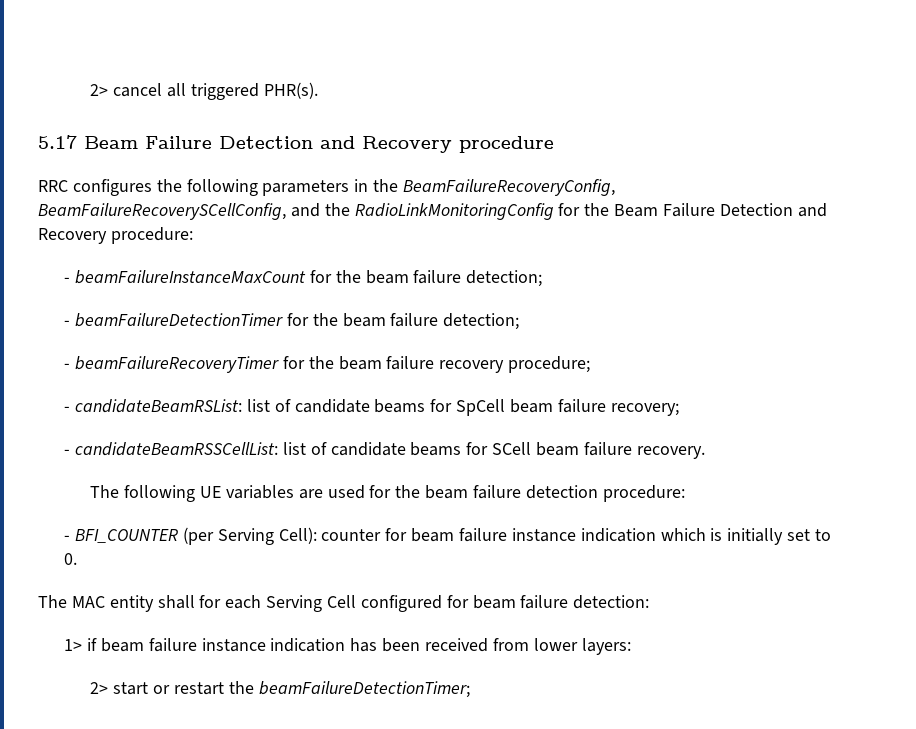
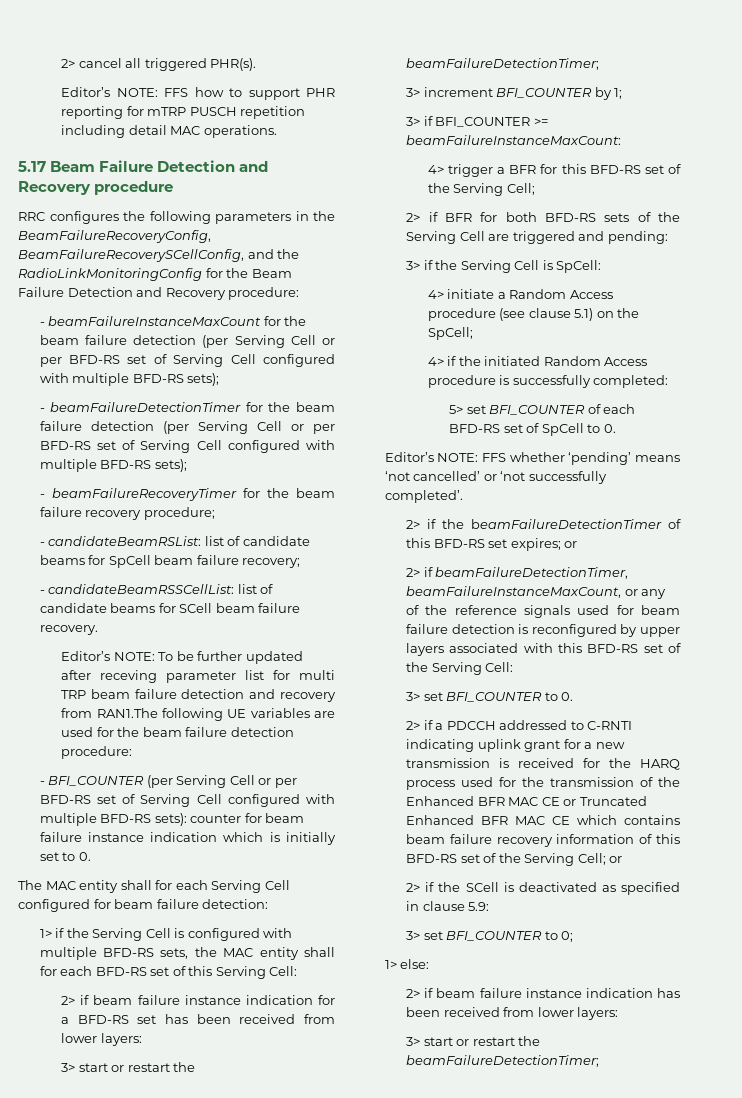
(318, 90) none -> [61,87,335,100] [61,106,306,119] [61,125,277,138] // Editor’s NOTE: FFS how to support PHR reporting for mTRP PUSCH repetition including detail MAC operations.
[466,270,543,287] detection; -> [133,335,336,348] [39,354,335,367] [39,373,220,386] detection (per Serving Cell or per BFD-RS set of Serving Cell configured with multiple BFD-RS sets);
[443,313,520,330] detection; -> [90,421,335,434] [39,440,335,453] [39,459,187,472] detection (per Serving Cell or per BFD-RS set of Serving Cell configured with multiple BFD-RS sets);
[90,485,120,498] The -> [61,651,303,664] [61,670,335,683] [61,689,336,702] [61,708,158,718] Editor’s NOTE: To be further updated after receving parameter list for multi TRP beam failure detection and recovery from RAN1.The
[278,527,317,544] Cell): -> [229,775,297,788] [39,794,335,807] [39,813,187,826] Cell or per BFD-RS set of Serving Cell configured with multiple BFD-RS sets):
(97, 644) none -> [66,928,293,941] [39,947,335,960] [39,966,298,979] [61,995,335,1005] [61,1014,335,1024] [61,1033,142,1046] [61,1062,196,1072] [406,58,600,70] [406,87,623,100] [406,116,548,127] [406,135,622,145] [427,164,681,177] [427,183,535,196] [406,212,680,222] [406,231,668,244] [406,260,602,273] [427,289,613,299] [427,308,640,321] [427,327,473,340] [427,356,648,366] [427,375,669,388] [449,404,636,415] [449,423,616,436] [384,452,680,465] [384,471,607,484] [384,490,463,503] [406,519,682,529] [406,538,578,551] [406,567,629,579] [406,586,667,599] [406,605,680,618] [406,624,680,637] [406,643,681,656] [406,662,514,675] [406,692,574,702] [406,720,633,730] [406,739,625,752] [406,758,680,770] [406,777,680,790] [406,796,647,806] [406,815,680,825] [406,834,680,847] [406,853,623,866] [406,882,680,895] [406,901,490,911] [406,931,574,942] [384,959,430,969] [406,988,434,998] the Serving Cell is configured with multiple BFD-RS sets, the MAC entity shall for each BFD-RS set of this Serving Cell: // 2> if beam failure instance indication for a BFD-RS set has been received from lower layers: // 3> start or restart the beamFailureDetectionTimer; // 3> increment BFI_COUNTER by 1; // 3> if BFI_COUNTER >= beamFailureInstanceMaxCount: // 4> trigger a BFR for this BFD-RS set of the Serving Cell; // 2> if BFR for both BFD-RS sets of the Serving Cell are triggered and pending: // 3> if the Serving Cell is SpCell: // 4> initiate a Random Access procedure (see clause 5.1) on the SpCell; // 4> if the initiated Random Access procedure is successfully completed: // 5> set BFI_COUNTER of each BFD-RS set of SpCell to 0. // Editor’s NOTE: FFS whether ‘pending’ means ‘not cancelled’ or ‘not successfully completed’. // 2> if the beamFailureDetectionTimer of this BFD-RS set expires; or // 2> if beamFailureDetectionTimer, beamFailureInstanceMaxCount, or any of the reference signals used for beam failure detection is reconfigured by upper layers associated with this BFD-RS set of the Serving Cell: // 3> set BFI_COUNTER to 0. // 2> if a PDCCH addressed to C-RNTI indicating uplink grant for a new transmission is received for the HARQ process used for the transmission of the Enhanced BFR MAC CE or Truncated Enhanced BFR MAC CE which contains beam failure recovery information of this BFD-RS set of the Serving Cell; or // 2> if the SCell is deactivated as specified in clause 5.9: // 3> set BFI_COUNTER to 0; // 1> else: // 2> if
[90,682,109,694] 2> -> [406,1037,421,1046] 3>

